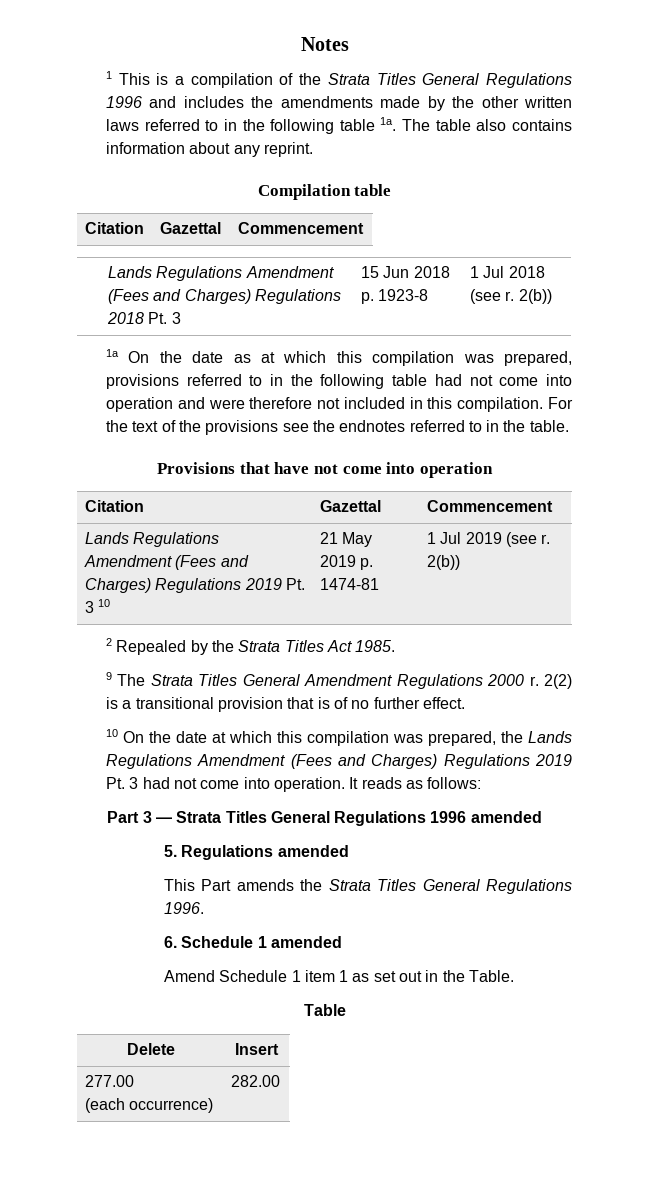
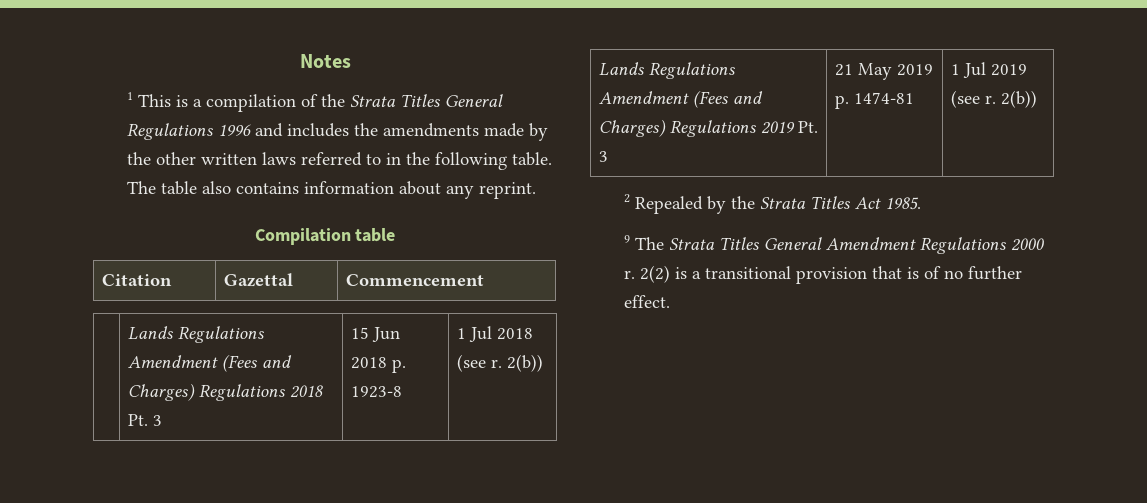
[339,117,397,131] table 1a. -> [511,152,552,166] table.
[105,349,572,366] [105,374,572,389] [105,397,573,412] [105,420,569,435] [157,462,493,478] [84,500,144,512] [319,500,381,512] [426,500,553,512] // 1a On the date as at which this compilation was prepared, provisions referred to in the following table had not come into operation and were therefore not included in this compilation. For the text of the provisions see the endnotes referred to in the table. // Provisions that have not come into operation // Citation | Gazettal | Commencement -> (543, 363) none
[98,599,111,607] 10 -> (608, 156) none
[105,729,572,746] [105,754,573,769] [105,777,482,792] [107,811,542,826] [163,845,349,860] [163,879,572,894] [163,902,204,914] [163,936,342,948] [163,970,515,982] [303,1004,346,1016] [126,1043,175,1055] [235,1043,279,1055] [84,1075,134,1087] [84,1098,214,1113] [230,1075,280,1087] // 10 On the date at which this compilation was prepared, the Lands Regulations Amendment (Fees and Charges) Regulations 2019 Pt. 3 had not come into operation. It reads as follows: // Part 3 — Strata Titles General Regulations 1996 amended // 5. Regulations amended // This Part amends the Strata Titles General Regulations 1996. // 6. Schedule 1 amended // Amend Schedule 1 item 1 as set out in the Table. // Table // Delete | Insert // 277.00 // (each occurrence) | 282.00 -> (670, 301) none

